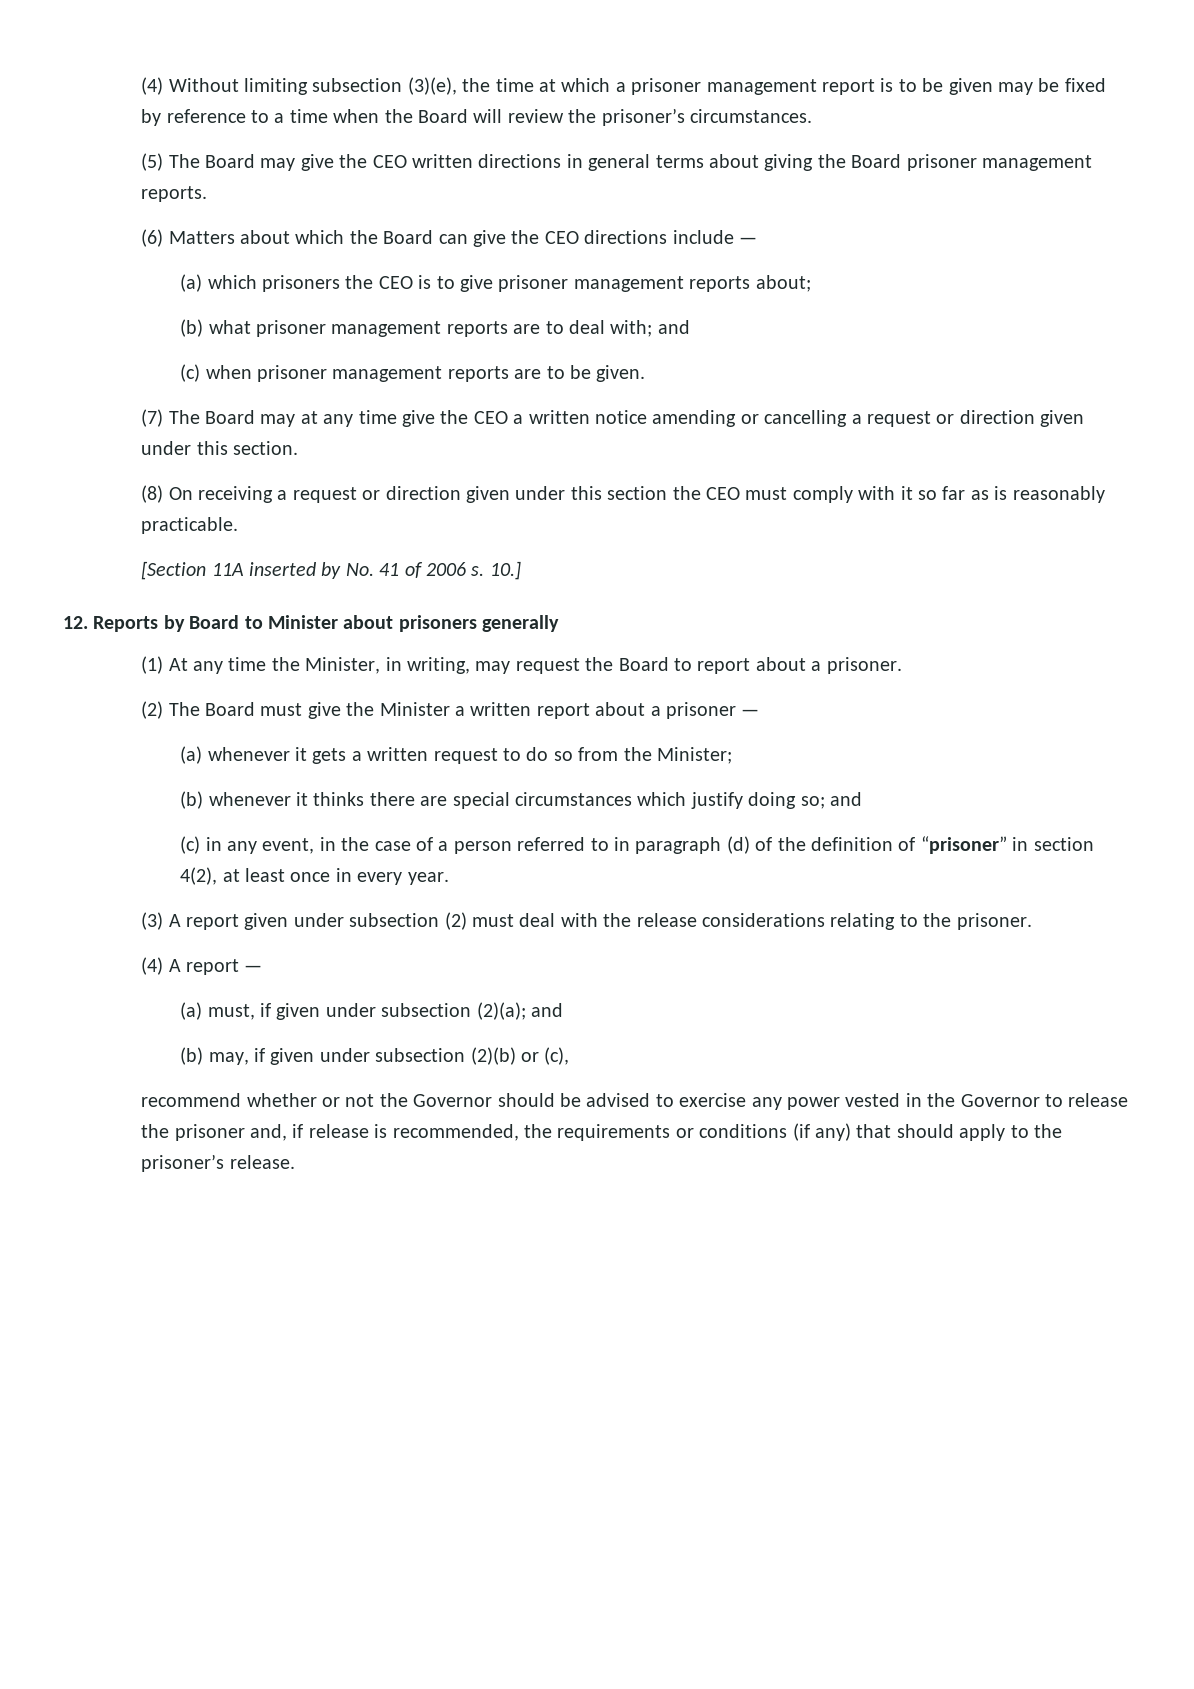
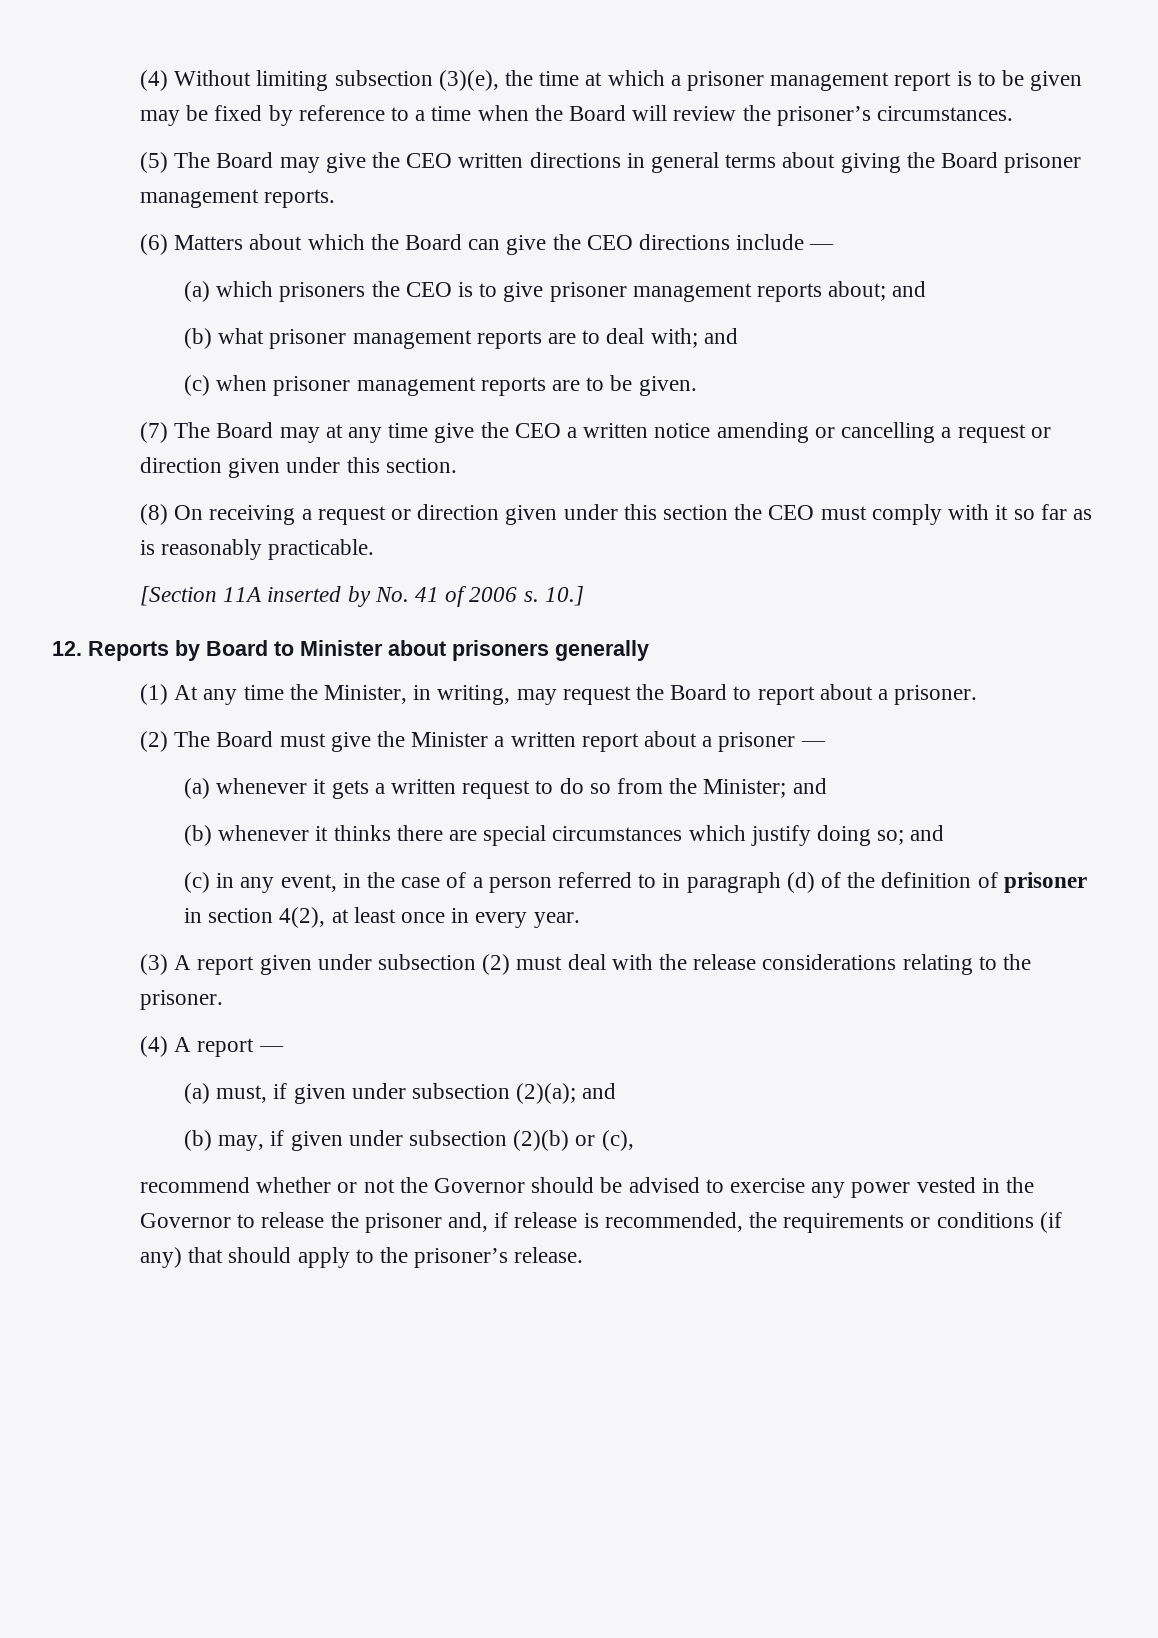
(811, 283) none -> [892,281,927,297] and
(733, 755) none -> [792,778,827,794] and
[920,836,1007,854] “prisoner” -> [1003,872,1087,893] prisoner

